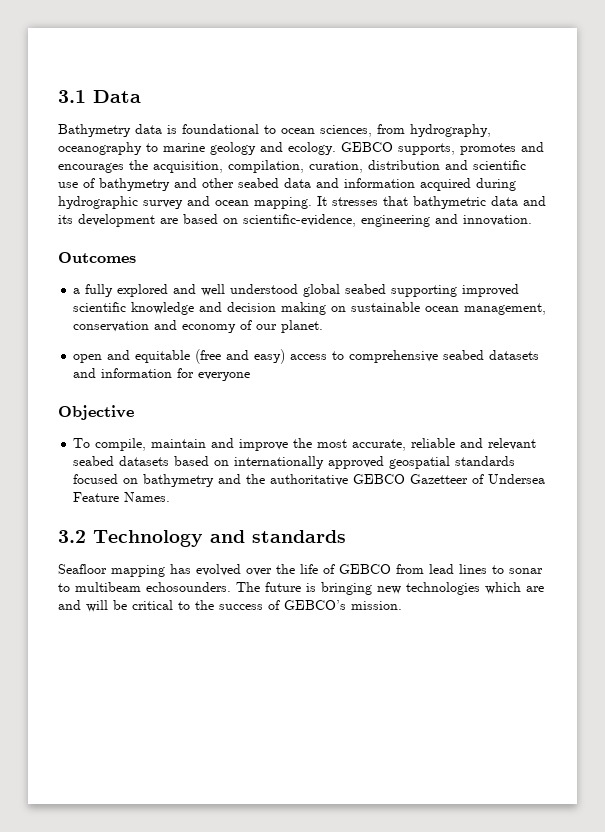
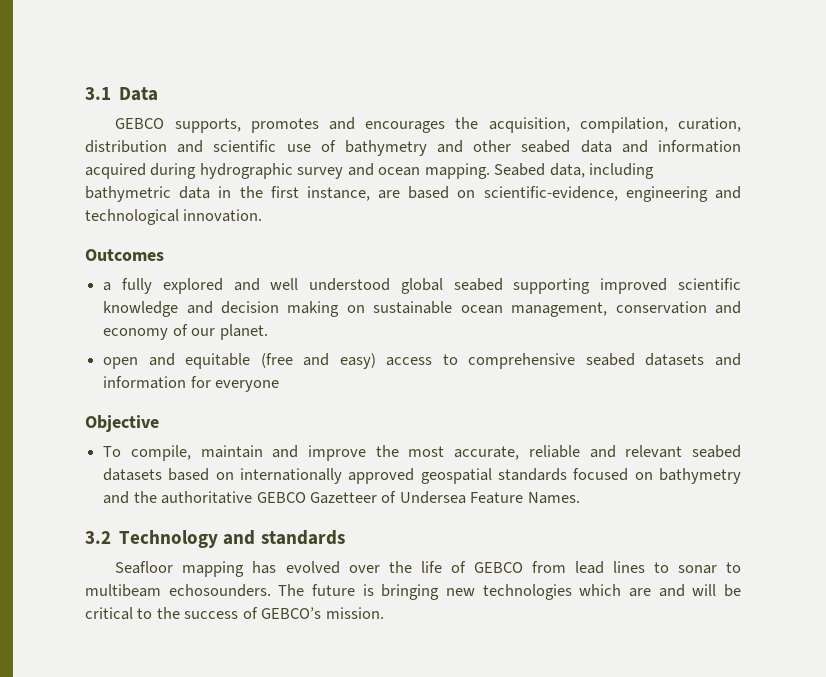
[58,124,491,137] [58,142,336,155] Bathymetry data is foundational to ocean sciences, from hydrography, oceanography to marine geology and ecology. -> (159, 94) none
[317,196,546,209] [58,214,155,227] It stresses that bathymetric data and its development -> [494,163,655,179] [85,186,370,202] Seabed data, including bathymetric data in the first instance,
(458, 219) none -> [85,209,179,225] technological

